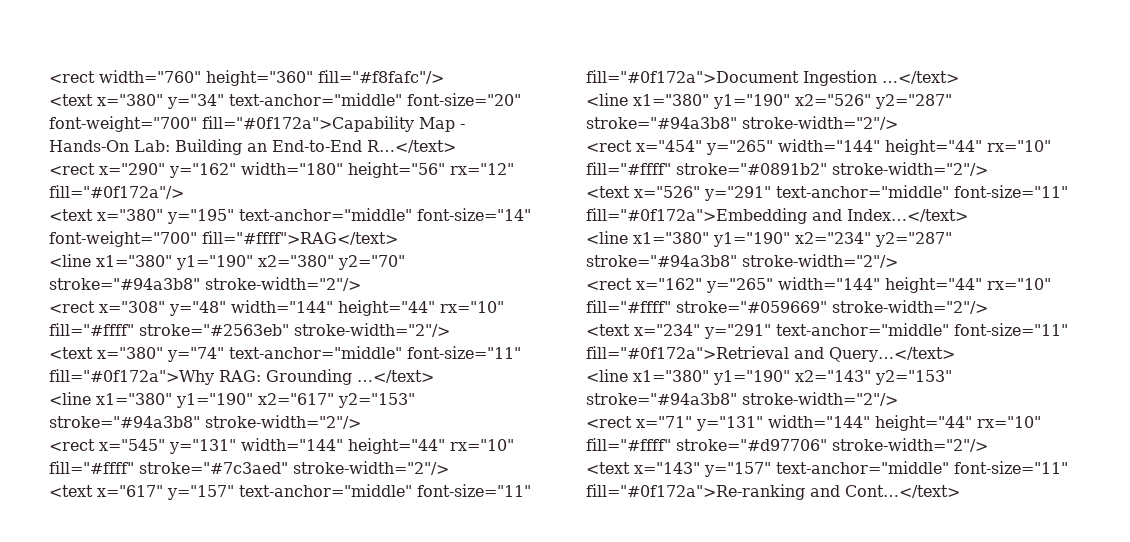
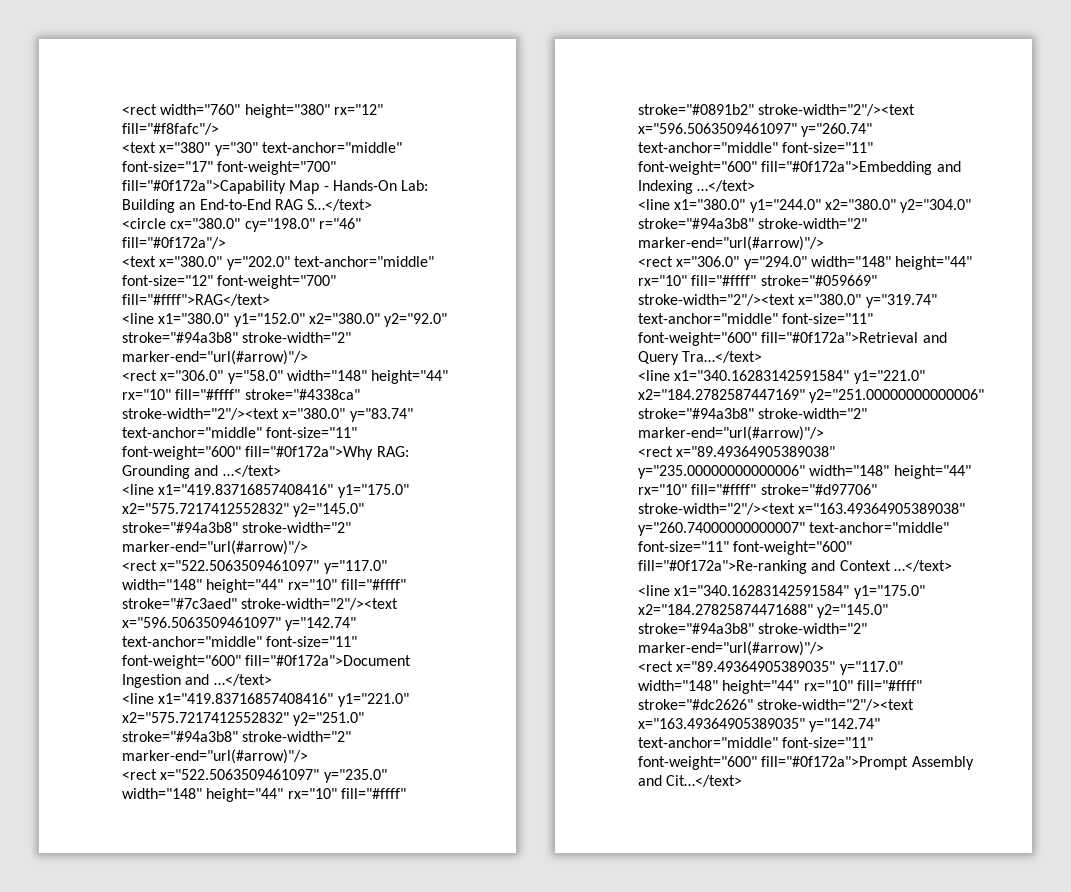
[206,70,313,86] height="360" -> [244,104,383,118] height="380" rx="12"
[167,93,521,109] y="34" text-anchor="middle" font-size="20" -> [214,142,402,156] [122,161,213,172] y="30" text-anchor="middle" font-size="17"
[367,140,456,153] [49,162,514,178] [49,185,184,199] [49,208,531,224] [49,231,398,247] [49,254,405,270] [49,277,361,291] [49,300,504,316] [49,323,450,337] [49,346,521,362] R…</text> // <rect x="290" y="162" width="180" height="56" rx="12" fill="#0f172a"/> // <text x="380" y="195" text-anchor="middle" font-size="14" font-weight="700" fill="#ffff">RAG</text> // <line x1="380" y1="190" x2="380" y2="70" stroke="#94a3b8" stroke-width="2"/> // <rect x="308" y="48" width="144" height="44" rx="10" fill="#ffff" stroke="#2563eb" stroke-width="2"/> // <text x="380" y="74" text-anchor="middle" font-size="11" -> [274,199,373,211] [122,218,361,232] [122,237,226,249] [122,256,434,270] [122,275,337,289] [122,294,270,306] [122,313,448,327] [122,332,352,343] [122,350,308,365] [122,370,449,384] [122,389,360,400] [122,408,413,422] [122,427,358,438] [122,446,241,460] RAG S…</text> // <circle cx="380.0" cy="198.0" r="46" fill="#0f172a"/> // <text x="380.0" y="202.0" text-anchor="middle" font-size="12" font-weight="700" fill="#ffff">RAG</text> // <line x1="380.0" y1="152.0" x2="380.0" y2="92.0" stroke="#94a3b8" stroke-width="2" marker-end="url(#arrow)"/> // <rect x="306.0" y="58.0" width="148" height="44" rx="10" fill="#ffff" stroke="#4338ca" stroke-width="2"/><text x="380.0" y="83.74" text-anchor="middle" font-size="11" font-weight="600"
[357,370,434,383] [49,392,415,408] [49,415,361,429] [49,438,514,454] [49,461,449,475] [49,484,531,500] …</text> // <line x1="380" y1="190" x2="617" y2="153" stroke="#94a3b8" stroke-width="2"/> // <rect x="545" y="131" width="144" height="44" rx="10" fill="#ffff" stroke="#7c3aed" stroke-width="2"/> // <text x="617" y="157" text-anchor="middle" font-size="11" -> [194,465,281,477] [122,484,409,498] [122,503,365,517] [122,522,352,533] [122,540,308,555] [122,560,387,574] [122,579,406,593] [122,598,399,610] [122,617,357,631] [122,636,358,647] [122,655,241,669] and …</text> // <line x1="419.83716857408416" y1="175.0" x2="575.7217412552832" y2="145.0" stroke="#94a3b8" stroke-width="2" marker-end="url(#arrow)"/> // <rect x="522.5063509461097" y="117.0" width="148" height="44" rx="10" fill="#ffff" stroke="#7c3aed" stroke-width="2"/><text x="596.5063509461097" y="142.74" text-anchor="middle" font-size="11" font-weight="600"
[882,71,959,84] [586,93,952,109] [586,116,898,130] [586,139,1051,155] [586,162,988,176] [586,185,1068,201] …</text> // <line x1="380" y1="190" x2="526" y2="287" stroke="#94a3b8" stroke-width="2"/> // <rect x="454" y="265" width="144" height="44" rx="10" fill="#ffff" stroke="#0891b2" stroke-width="2"/> // <text x="526" y="291" text-anchor="middle" font-size="11" -> [185,674,272,686] [122,693,409,707] [122,712,365,726] [122,731,352,742] [122,749,308,764] [122,769,387,783] [122,788,406,802] [638,104,916,116] [638,123,873,137] [638,142,874,153] [638,161,757,175] and …</text> // <line x1="419.83716857408416" y1="221.0" x2="575.7217412552832" y2="251.0" stroke="#94a3b8" stroke-width="2" marker-end="url(#arrow)"/> // <rect x="522.5063509461097" y="235.0" width="148" height="44" rx="10" fill="#ffff" stroke="#0891b2" stroke-width="2"/><text x="596.5063509461097" y="260.74" text-anchor="middle" font-size="11" font-weight="600"
[847,209,968,222] [586,231,952,247] [586,254,898,268] [586,277,1051,293] [586,300,988,314] [586,323,1068,339] Index…</text> // <line x1="380" y1="190" x2="234" y2="287" stroke="#94a3b8" stroke-width="2"/> // <rect x="162" y="265" width="144" height="44" rx="10" fill="#ffff" stroke="#059669" stroke-width="2"/> // <text x="234" y="291" text-anchor="middle" font-size="11" -> [638,180,756,194] [638,199,972,213] [638,218,868,229] [638,236,824,251] [638,256,973,270] [638,275,877,286] [638,294,937,308] [638,313,874,324] [638,332,757,346] Indexing …</text> // <line x1="380.0" y1="244.0" x2="380.0" y2="304.0" stroke="#94a3b8" stroke-width="2" marker-end="url(#arrow)"/> // <rect x="306.0" y="294.0" width="148" height="44" rx="10" fill="#ffff" stroke="#059669" stroke-width="2"/><text x="380.0" y="319.74" text-anchor="middle" font-size="11" font-weight="600"
[829,347,955,362] [586,369,952,385] [586,392,898,406] [586,415,1041,431] [586,438,988,452] [586,461,1068,477] Query…</text> // <line x1="380" y1="190" x2="143" y2="153" stroke="#94a3b8" stroke-width="2"/> // <rect x="71" y="131" width="144" height="44" rx="10" fill="#ffff" stroke="#d97706" stroke-width="2"/> // <text x="143" y="157" text-anchor="middle" font-size="11" -> [638,351,763,365] [638,370,925,384] [638,389,985,403] [638,408,868,419] [638,426,824,441] [638,446,836,457] [638,465,971,479] [638,484,877,495] [638,503,966,515] [638,522,950,536] [638,541,853,555] Query Tra…</text> // <line x1="340.16283142591584" y1="221.0" x2="184.2782587447169" y2="251.00000000000006" stroke="#94a3b8" stroke-width="2" marker-end="url(#arrow)"/> // <rect x="89.49364905389038" y="235.00000000000006" width="148" height="44" rx="10" fill="#ffff" stroke="#d97706" stroke-width="2"/><text x="163.49364905389038" y="260.74000000000007" text-anchor="middle" font-size="11" font-weight="600"
[845,485,960,498] Cont…</text> -> [839,560,952,572] [638,585,925,599] [638,604,889,618] [638,623,868,634] [638,641,824,656] [638,661,903,675] [638,680,922,694] [638,699,915,711] [638,718,881,732] [638,737,874,748] [638,756,974,770] [638,775,743,787] Context …</text> // <line x1="340.16283142591584" y1="175.0" x2="184.27825874471688" y2="145.0" stroke="#94a3b8" stroke-width="2" marker-end="url(#arrow)"/> // <rect x="89.49364905389035" y="117.0" width="148" height="44" rx="10" fill="#ffff" stroke="#dc2626" stroke-width="2"/><text x="163.49364905389035" y="142.74" text-anchor="middle" font-size="11" font-weight="600" fill="#0f172a">Prompt Assembly and Cit…</text>

